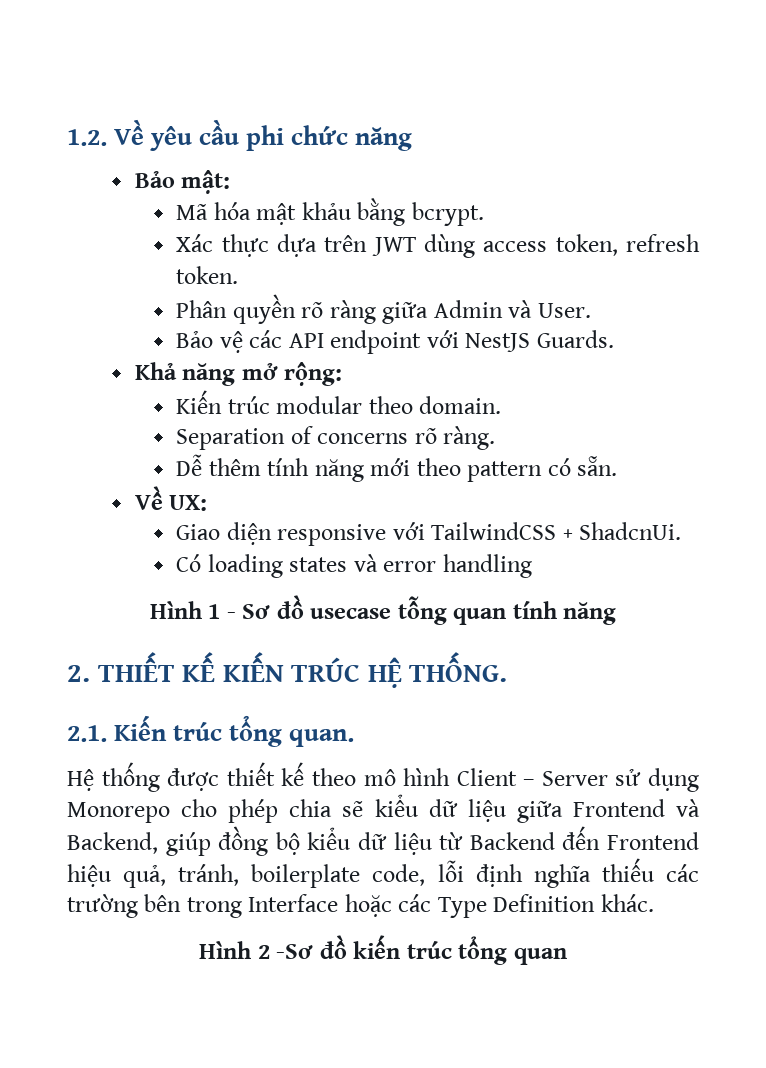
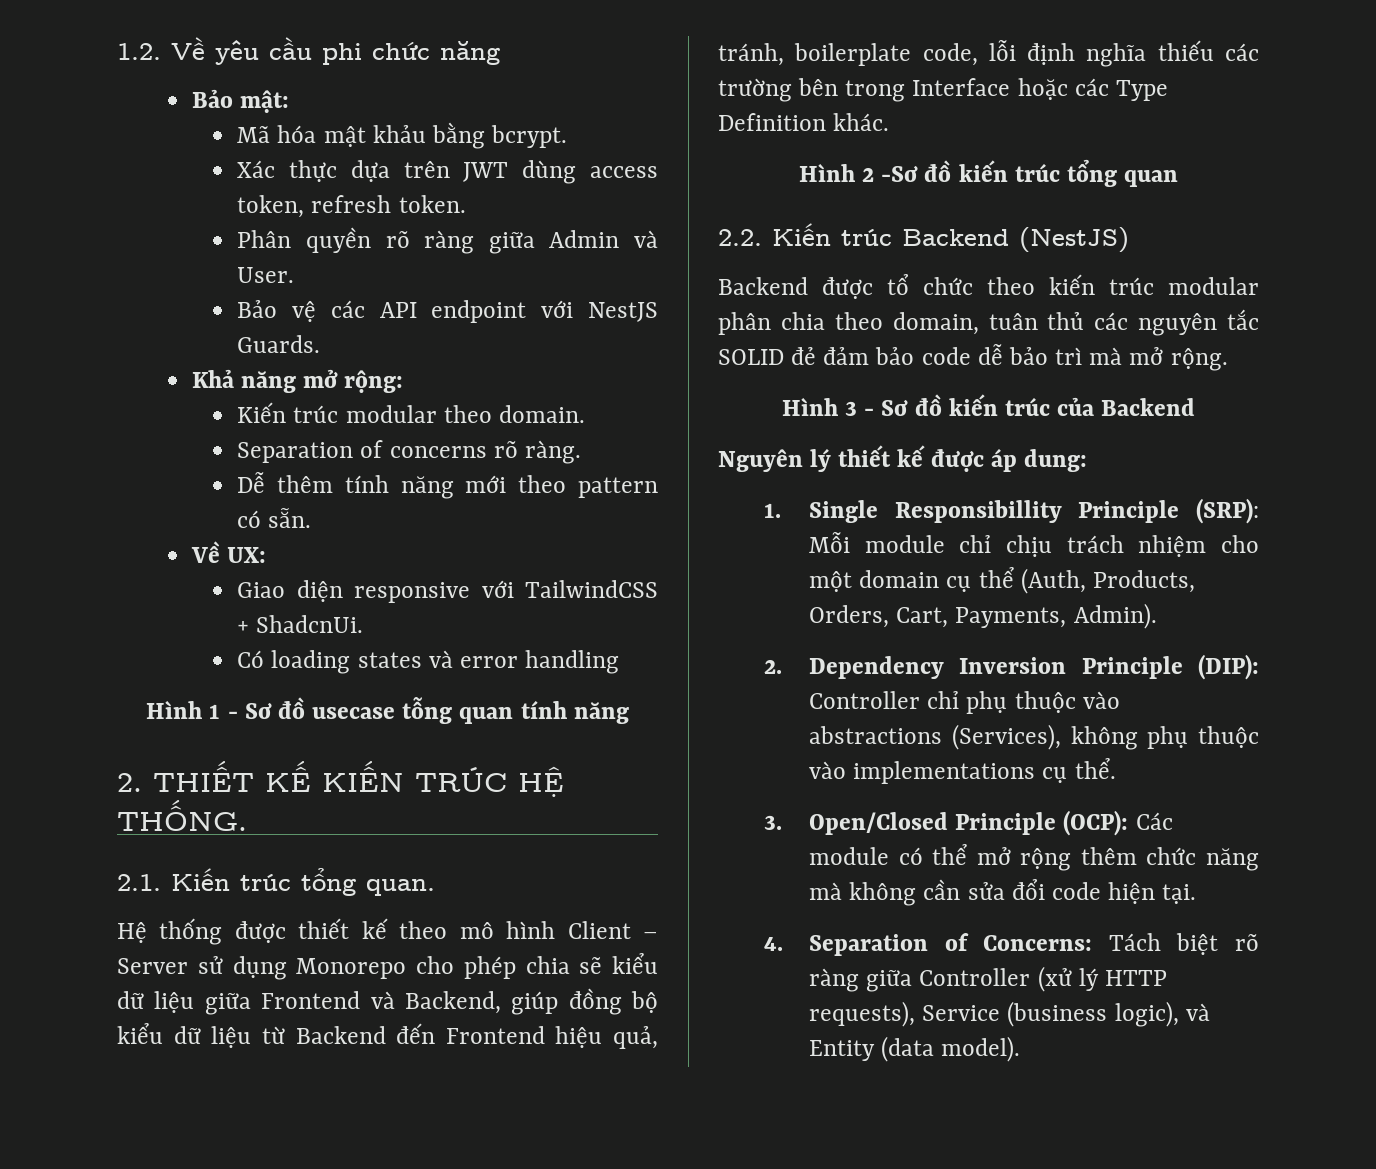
(567, 956) none -> [718,223,1129,253] [718,274,1259,299] [718,309,1259,336] [718,344,1228,371] [781,394,1196,416] [718,445,1087,472] [763,498,1259,524] [809,532,1259,557] [809,567,1195,594] [809,603,1157,629] [763,654,1259,680] [809,691,1120,714] [809,724,1259,750] [809,758,1116,784] [763,810,1173,836] [809,844,1259,871] [809,879,1197,906] [763,933,1259,956] [809,966,1167,992] [809,1001,1210,1027] [809,1036,1021,1062] // 2.2. Kiến trúc Backend (NestJS) // Backend được tổ chức theo kiến trúc modular phân chia theo domain, tuân thủ các nguyên tắc SOLID đẻ đảm bảo code dễ bảo trì mà mở rộng. // Hình 3 - Sơ đồ kiến trúc của Backend // Nguyên lý thiết kế được áp dung: // 1. Single Responsibillity Principle (SRP): Mỗi module chỉ chịu trách nhiệm cho một domain cụ thể (Auth, Products, Orders, Cart, Payments, Admin). // 2. Dependency Inversion Principle (DIP): Controller chỉ phụ thuộc vào abstractions (Services), không phụ thuộc vào implementations cụ thể. // 3. Open/Closed Principle (OCP): Các module có thể mở rộng thêm chức năng mà không cần sửa đổi code hiện tại. // 4. Separation of Concerns: Tách biệt rõ ràng giữa Controller (xử lý HTTP requests), Service (business logic), và Entity (data model).

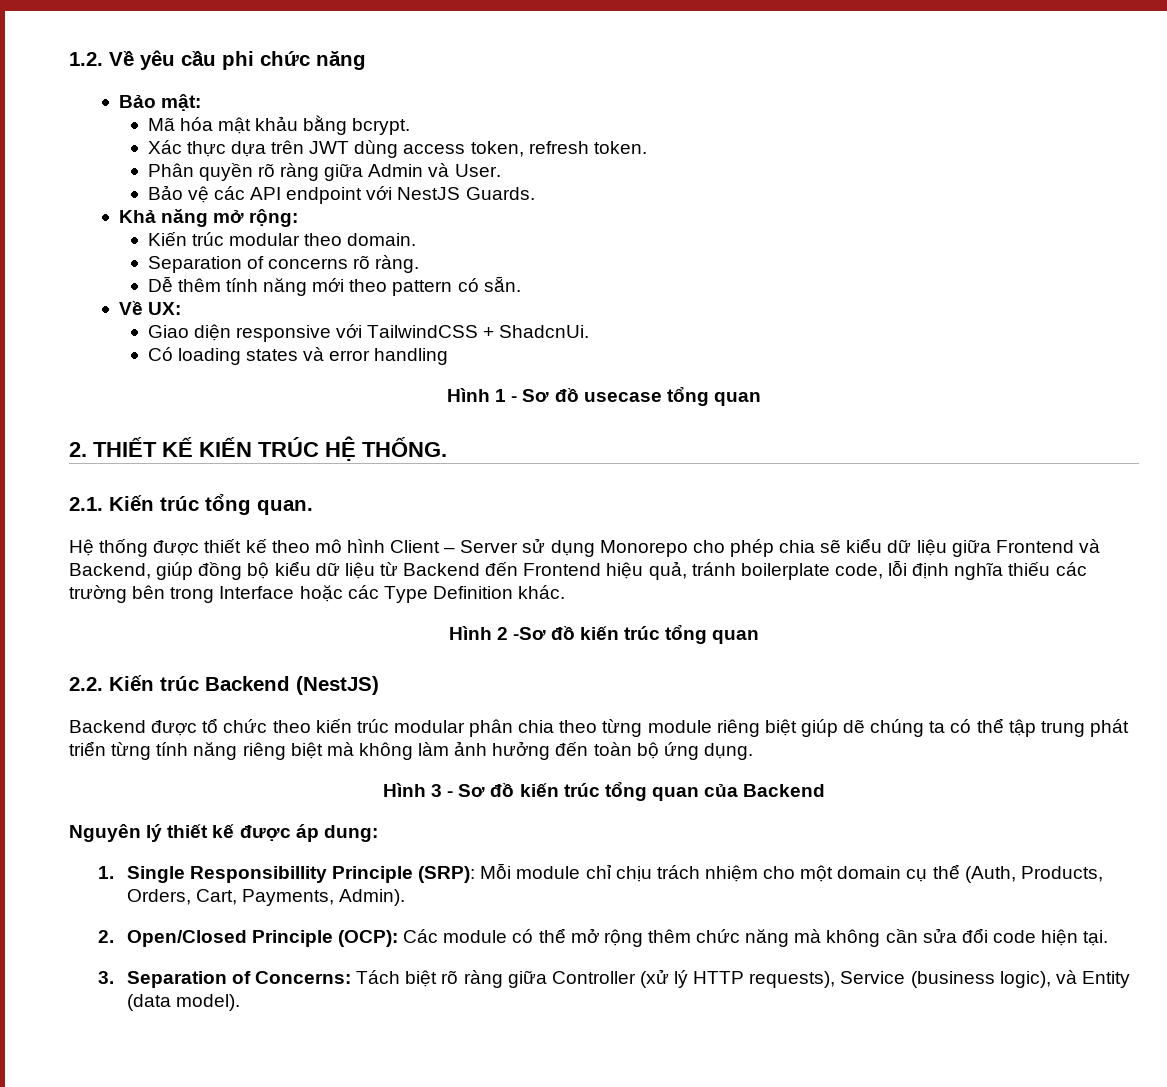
[402,697,629,724] tỗng quan tính năng -> [666,387,761,406] tổng quan
[718,43,784,66] tránh, -> [691,562,736,576] tránh
[892,309,1259,336] [718,344,1228,371] domain, tuân thủ các nguyên tắc SOLID đẻ đảm bảo code dễ bảo trì mà mở rộng. -> [602,718,1129,737] [69,741,753,760] từng module riêng biệt giúp dẽ chúng ta có thể tập trung phát triển từng tính năng riêng biệt mà không làm ảnh hưởng đến toàn bộ ứng dụng.
(1050, 406) none -> [604,782,699,801] tổng quan
[809,654,1259,680] [809,691,1120,714] [809,724,1259,750] [809,758,1116,784] [763,815,782,830] Dependency Inversion Principle (DIP): Controller chỉ phụ thuộc vào abstractions (Services), không phụ thuộc vào implementations cụ thể. // 3. -> (114, 936) none
[763,937,783,951] 4. -> [97,971,114,984] 3.

